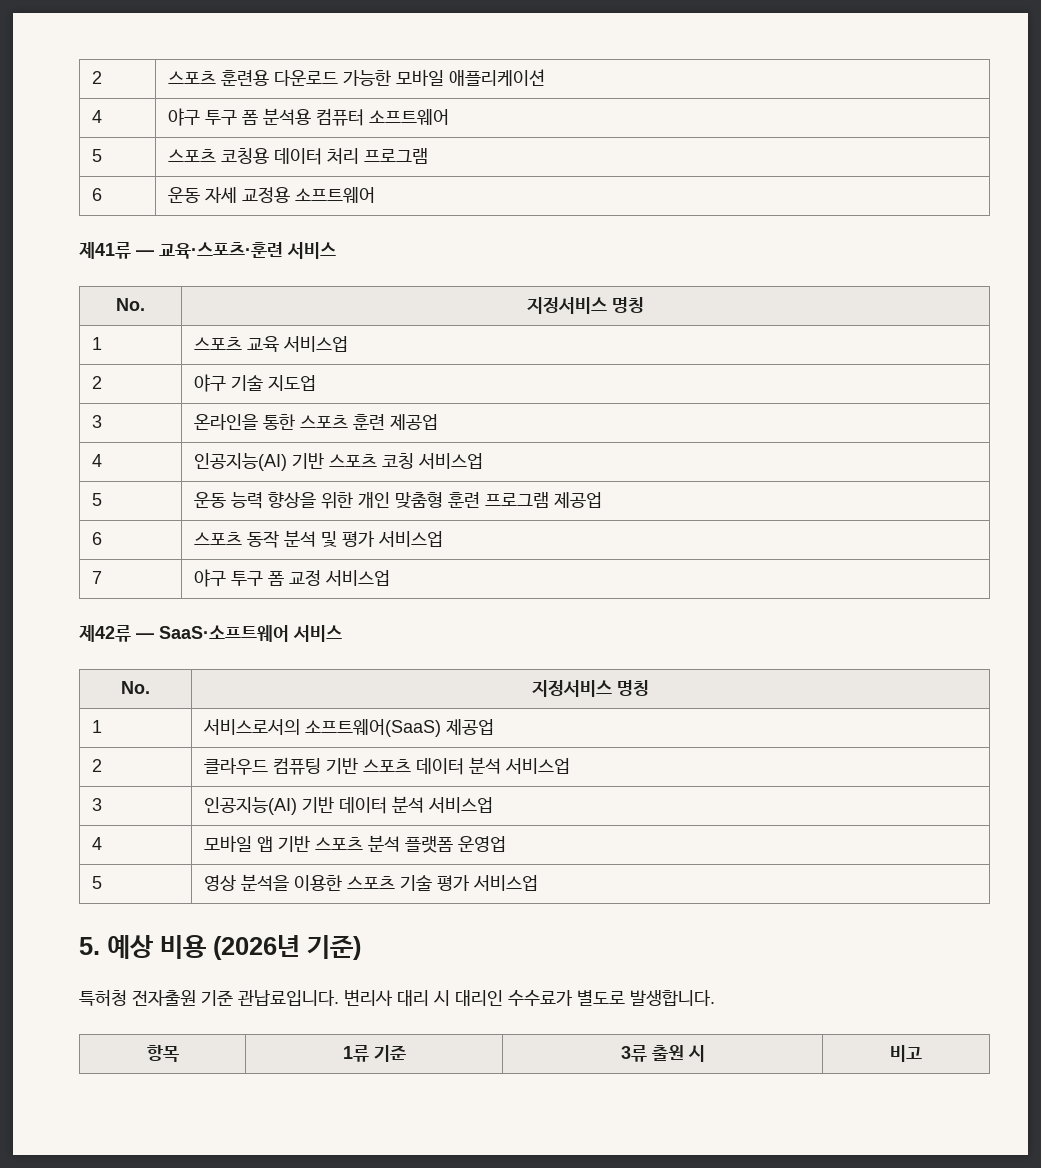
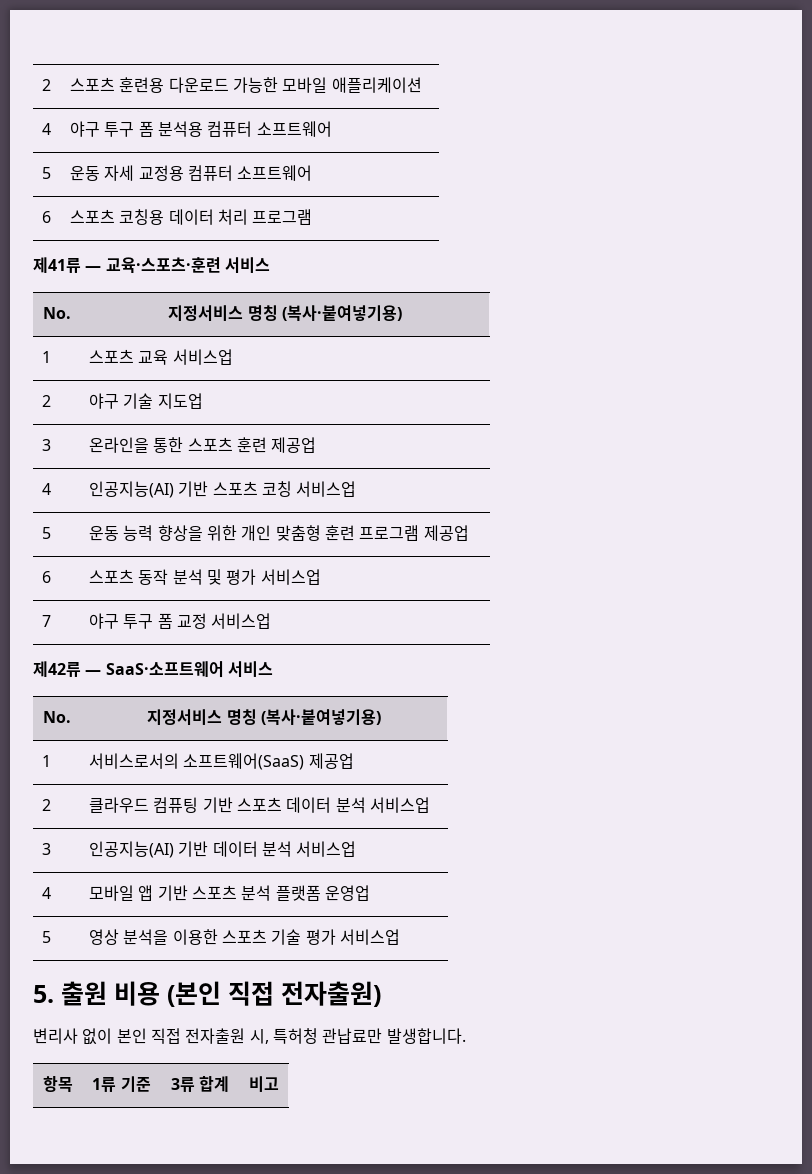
(103, 155) none -> [70,165,313,181] [42,211,52,223] | 운동 자세 교정용 컴퓨터 소프트웨어 // 6
[92,188,103,201] [168,187,376,203] // 6 | 운동 자세 교정용 소프트웨어 -> (313, 217) none
(644, 305) none -> [281,305,402,321] (복사·붙여넣기용)
(649, 688) none -> [260,709,381,725] (복사·붙여넣기용)
[107,935,361,960] [79,989,625,1007] 예상 비용 (2026년 기준) // 특허청 전자출원 기준 관납료입니다. 변리사 대리 시 대리인 수수료가 별도로 -> [61,981,381,1007] [33,1028,383,1045] 출원 비용 (본인 직접 전자출원) // 변리사 없이 본인 직접 전자출원 시, 특허청 관납료만
[651,1045,705,1062] 출원 시 -> [199,1076,230,1092] 합계

